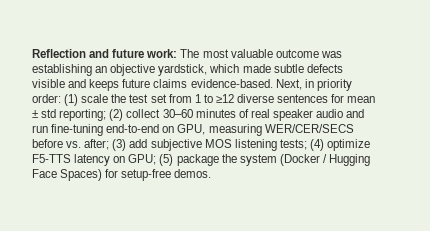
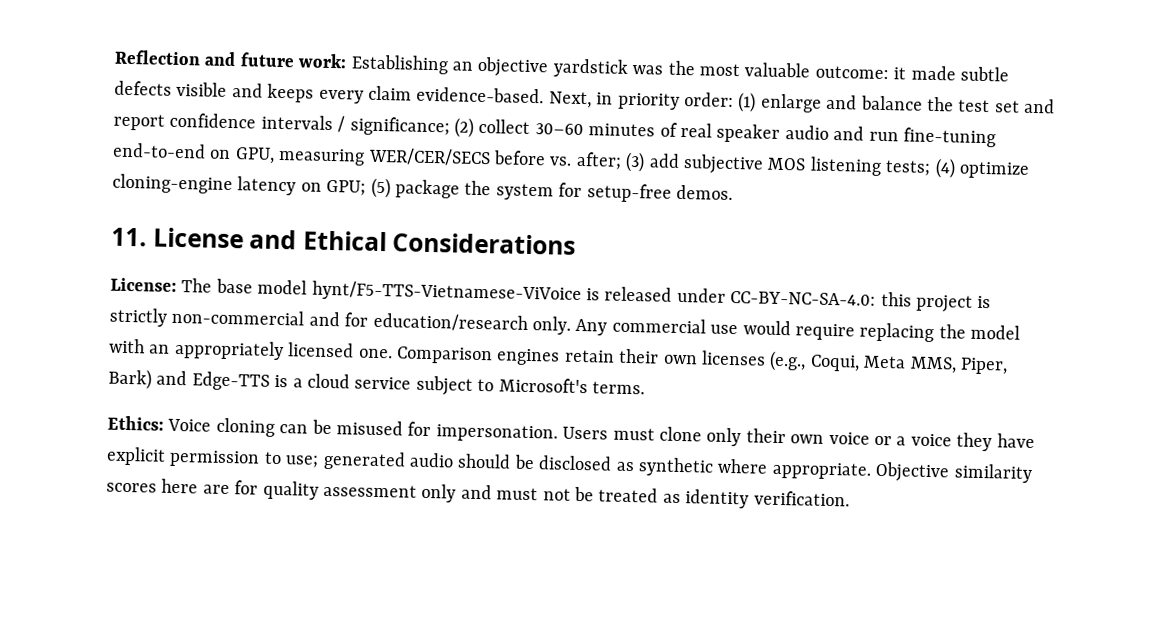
[180,49,342,58] [32,64,240,76] The most valuable outcome was establishing an objective yardstick, which -> [350,54,907,80] Establishing an objective yardstick was the most valuable outcome: it
[122,79,188,88] future claims -> [318,85,412,104] every claim
[81,94,376,103] [32,109,107,121] scale the test set from 1 to ≥12 diverse sentences for mean ± std reporting; -> [760,93,1056,114] [113,112,450,137] enlarge and balance the test set and report confidence intervals / significance;
[32,154,71,163] F5-TTS -> [112,173,233,195] cloning-engine
[279,154,371,166] [32,169,212,181] (Docker / Hugging Face Spaces) for setup-free demos. -> [558,182,733,203] [111,227,577,255] [110,277,992,313] [109,307,1021,343] [109,338,1008,375] [108,368,645,396] [107,415,1035,452] [106,446,1033,484] [106,478,850,509] for setup-free demos. // 11. License and Ethical Considerations // License: The base model hynt/F5-TTS-Vietnamese-ViVoice is released under CC-BY-NC-SA-4.0: this project is strictly non-commercial and for education/research only. Any commercial use would require replacing the model with an appropriately licensed one. Comparison engines retain their own licenses (e.g., Coqui, Meta MMS, Piper, Bark) and Edge-TTS is a cloud service subject to Microsoft's terms. // Ethics: Voice cloning can be misused for impersonation. Users must clone only their own voice or a voice they have explicit permission to use; generated audio should be disclosed as synthetic where appropriate. Objective similarity scores here are for quality assessment only and must not be treated as identity verification.

